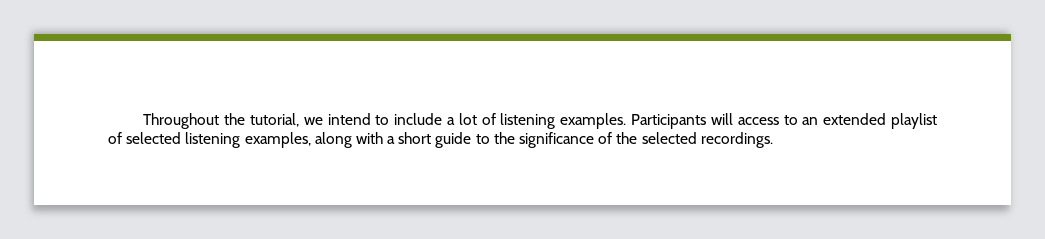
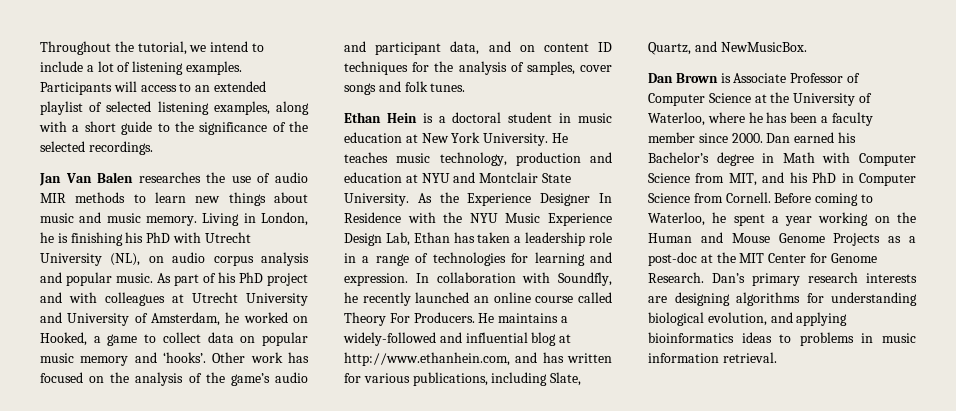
(773, 140) none -> [39,172,309,186] [40,192,308,206] [40,212,308,226] [40,232,251,246] [40,252,309,266] [40,272,308,286] [40,292,308,306] [40,312,308,326] [40,332,308,346] [40,352,309,366] [40,372,308,386] [344,41,612,55] [344,61,612,75] [344,81,466,95] [344,112,612,123] [344,132,568,146] [344,152,612,166] [344,172,571,183] [344,192,612,206] [344,212,612,226] [344,232,612,246] [344,252,612,266] [344,272,612,286] [344,292,612,306] [344,312,568,326] [343,332,572,346] [344,352,612,366] [344,372,582,386] [648,41,807,55] [648,73,860,83] [648,92,872,106] [648,112,873,126] [648,132,856,143] [648,152,916,166] [648,172,916,186] [648,192,873,206] [648,212,916,226] [648,232,916,246] [648,252,877,266] [648,272,917,286] [648,292,917,306] [648,312,848,326] [648,332,916,346] [648,352,777,363] // Jan Van Balen researches the use of audio MIR methods to learn new things about music and music memory. Living in London, he is finishing his PhD with Utrecht University (NL), on audio corpus analysis and popular music. As part of his PhD project and with colleagues at Utrecht University and University of Amsterdam, he worked on Hooked, a game to collect data on popular music memory and ‘hooks’. Other work has focused on the analysis of the game’s audio and participant data, and on content ID techniques for the analysis of samples, cover songs and folk tunes. // Ethan Hein is a doctoral student in music education at New York University. He teaches music technology, production and education at NYU and Montclair State University. As the Experience Designer In Residence with the NYU Music Experience Design Lab, Ethan has taken a leadership role in a range of technologies for learning and expression. In collaboration with Soundfly, he recently launched an online course called Theory For Producers. He maintains a widely-followed and influential blog at http://www.ethanhein.com, and has written for various publications, including Slate, Quartz, and NewMusicBox. // Dan Brown is Associate Professor of Computer Science at the University of Waterloo, where he has been a faculty member since 2000. Dan earned his Bachelor’s degree in Math with Computer Science from MIT, and his PhD in Computer Science from Cornell. Before coming to Waterloo, he spent a year working on the Human and Mouse Genome Projects as a post-doc at the MIT Center for Genome Research. Dan’s primary research interests are designing algorithms for understanding biological evolution, and applying bioinformatics ideas to problems in music information retrieval.

